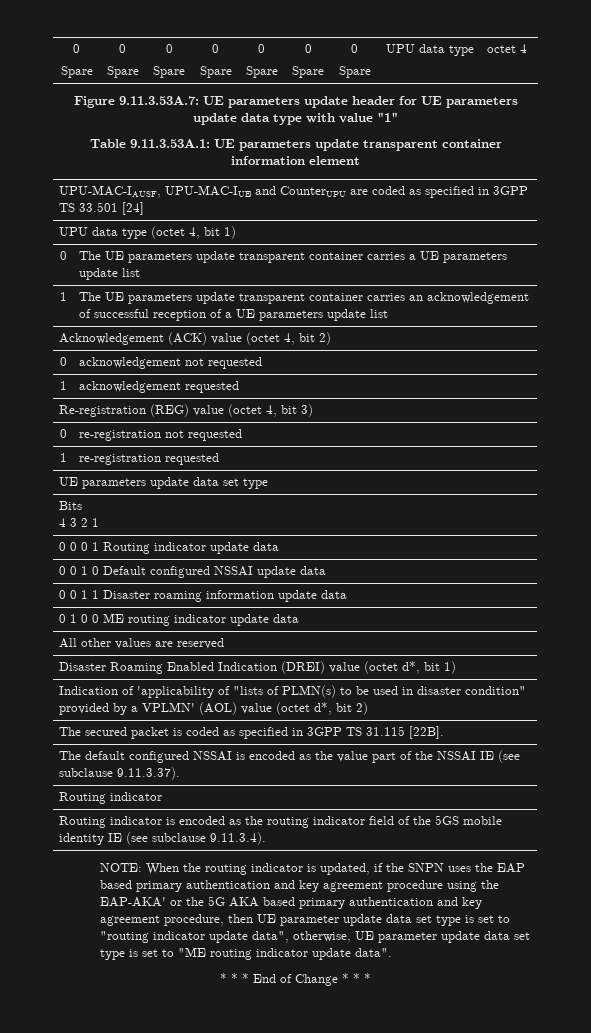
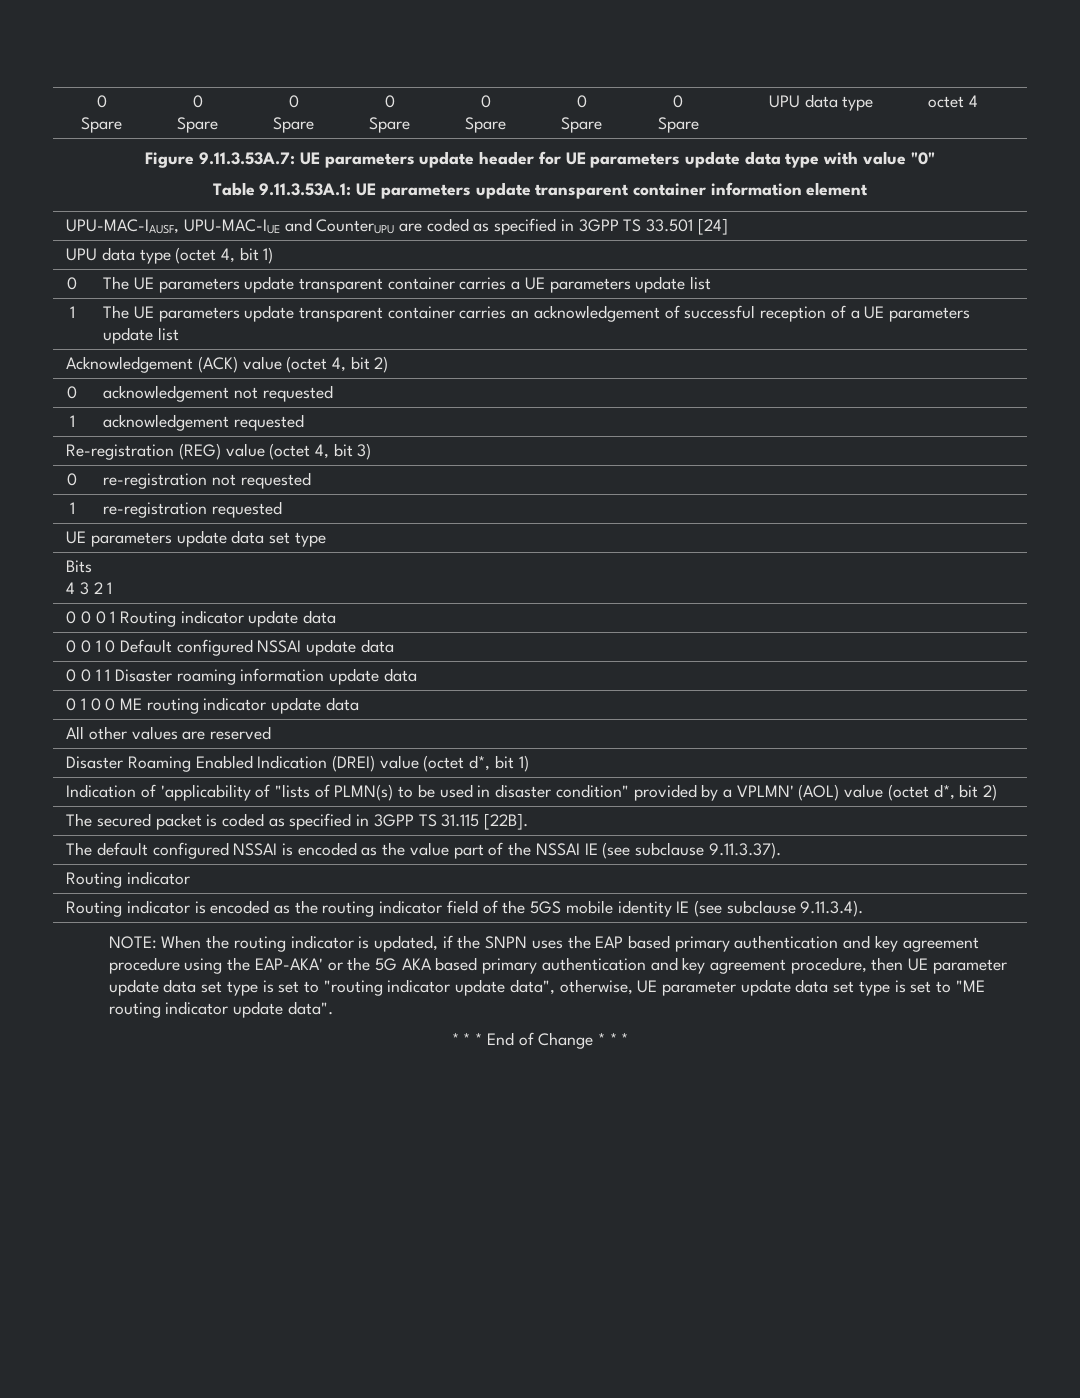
[377,112,398,122] "1" -> [910,152,935,165] "0"

